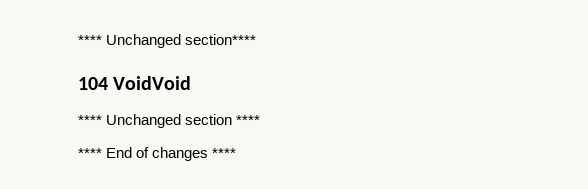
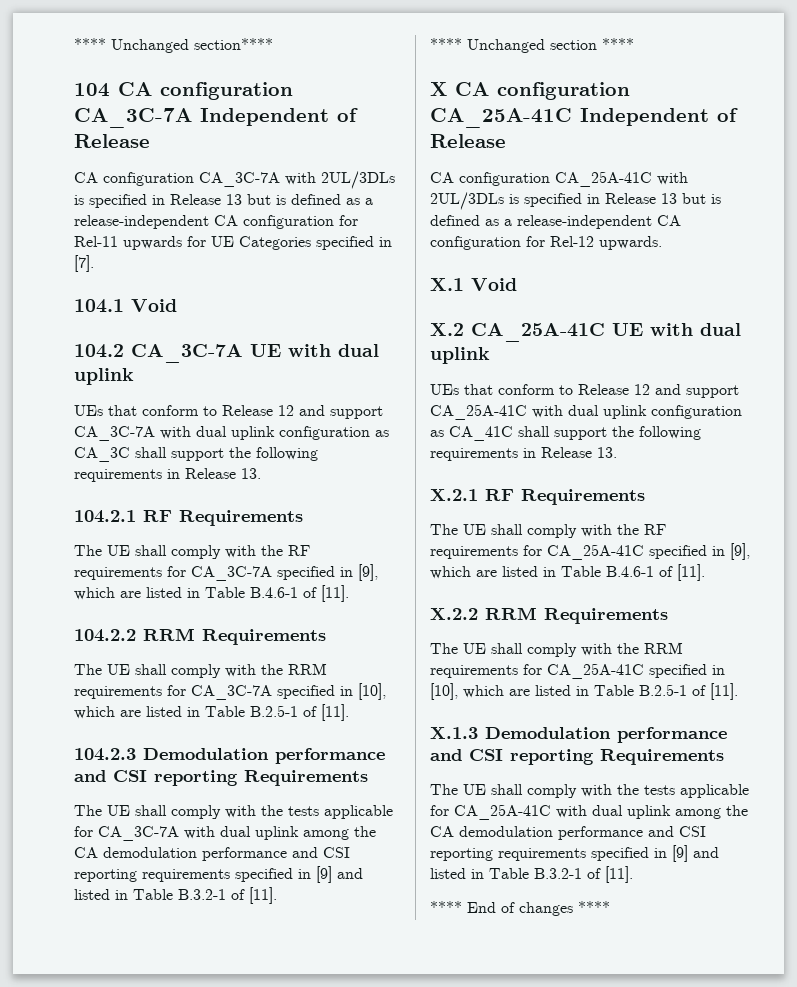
[113,76,192,90] [78,114,261,128] VoidVoid // **** Unchanged section **** -> [118,82,293,100] [74,108,358,128] [74,134,150,148] [74,171,395,189] [74,194,373,208] [74,215,358,229] [74,236,392,250] [74,255,94,272] [74,299,177,313] [74,344,379,363] [74,368,134,385] [74,405,383,419] [74,426,389,441] [74,447,318,462] [74,468,261,482] [74,510,303,526] [74,545,310,559] [74,564,378,581] [74,585,349,602] [74,628,326,645] [74,663,327,678] [74,683,386,700] [74,704,349,721] [74,748,385,764] [74,770,368,786] [74,805,393,819] [74,826,376,841] [74,847,350,861] [74,866,363,883] [74,887,277,904] [430,38,634,53] [430,82,630,100] [430,108,738,128] [430,134,506,148] [430,171,688,187] [430,192,721,210] [430,215,681,229] [430,236,662,250] [430,278,517,291] [430,323,741,342] [430,347,490,364] [430,384,739,398] [430,404,742,420] [430,426,701,441] [430,447,617,461] [430,489,645,505] [430,524,666,538] [430,543,750,560] [430,564,705,581] [430,607,668,624] [430,642,683,657] [430,663,725,679] [430,683,738,700] [430,727,727,743] [430,749,724,765] [430,784,749,798] [430,804,748,820] [430,826,706,840] [430,845,719,862] [430,866,633,883] CA configuration CA_3C-7A Independent of Release // CA configuration CA_3C-7A with 2UL/3DLs is specified in Release 13 but is defined as a release-independent CA configuration for Rel-11 upwards for UE Categories specified in [7]. // 104.1 Void // 104.2 CA_3C-7A UE with dual uplink // UEs that conform to Release 12 and support CA_3C-7A with dual uplink configuration as CA_3C shall support the following requirements in Release 13. // 104.2.1 RF Requirements // The UE shall comply with the RF requirements for CA_3C-7A specified in [9], which are listed in Table B.4.6-1 of [11]. // 104.2.2 RRM Requirements // The UE shall comply with the RRM requirements for CA_3C-7A specified in [10], which are listed in Table B.2.5-1 of [11]. // 104.2.3 Demodulation performance and CSI reporting Requirements // The UE shall comply with the tests applicable for CA_3C-7A with dual uplink among the CA demodulation performance and CSI reporting requirements specified in [9] and listed in Table B.3.2-1 of [11]. // **** Unchanged section **** // X CA configuration CA_25A-41C Independent of Release // CA configuration CA_25A-41C with 2UL/3DLs is specified in Release 13 but is defined as a release-independent CA configuration for Rel-12 upwards. // X.1 Void // X.2 CA_25A-41C UE with dual uplink // UEs that conform to Release 12 and support CA_25A-41C with dual uplink configuration as CA_41C shall support the following requirements in Release 13. // X.2.1 RF Requirements // The UE shall comply with the RF requirements for CA_25A-41C specified in [9], which are listed in Table B.4.6-1 of [11]. // X.2.2 RRM Requirements // The UE shall comply with the RRM requirements for CA_25A-41C specified in [10], which are listed in Table B.2.5-1 of [11]. // X.1.3 Demodulation performance and CSI reporting Requirements // The UE shall comply with the tests applicable for CA_25A-41C with dual uplink among the CA demodulation performance and CSI reporting requirements specified in [9] and listed in Table B.3.2-1 of [11].

